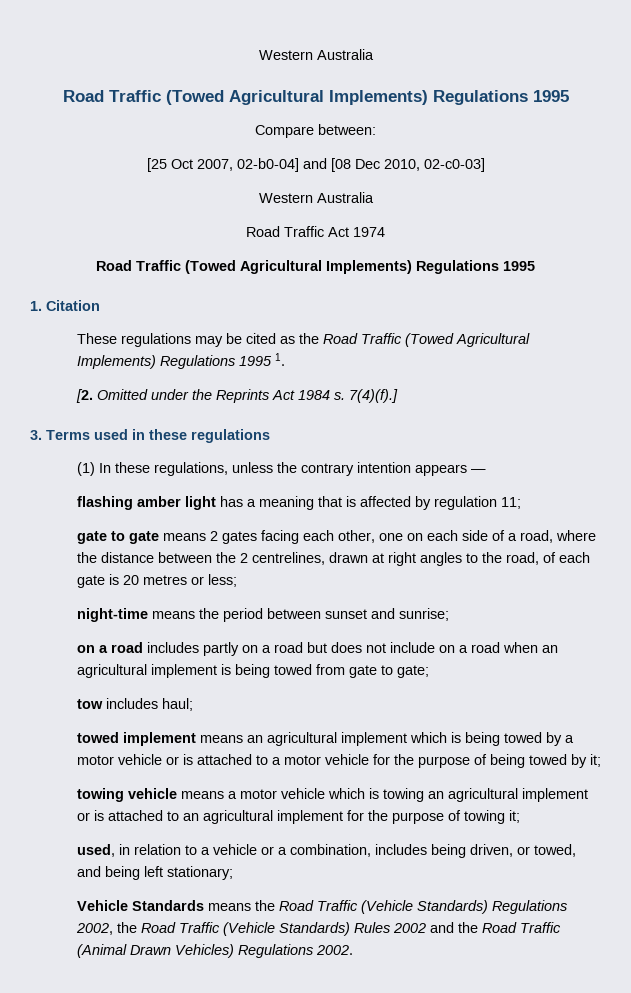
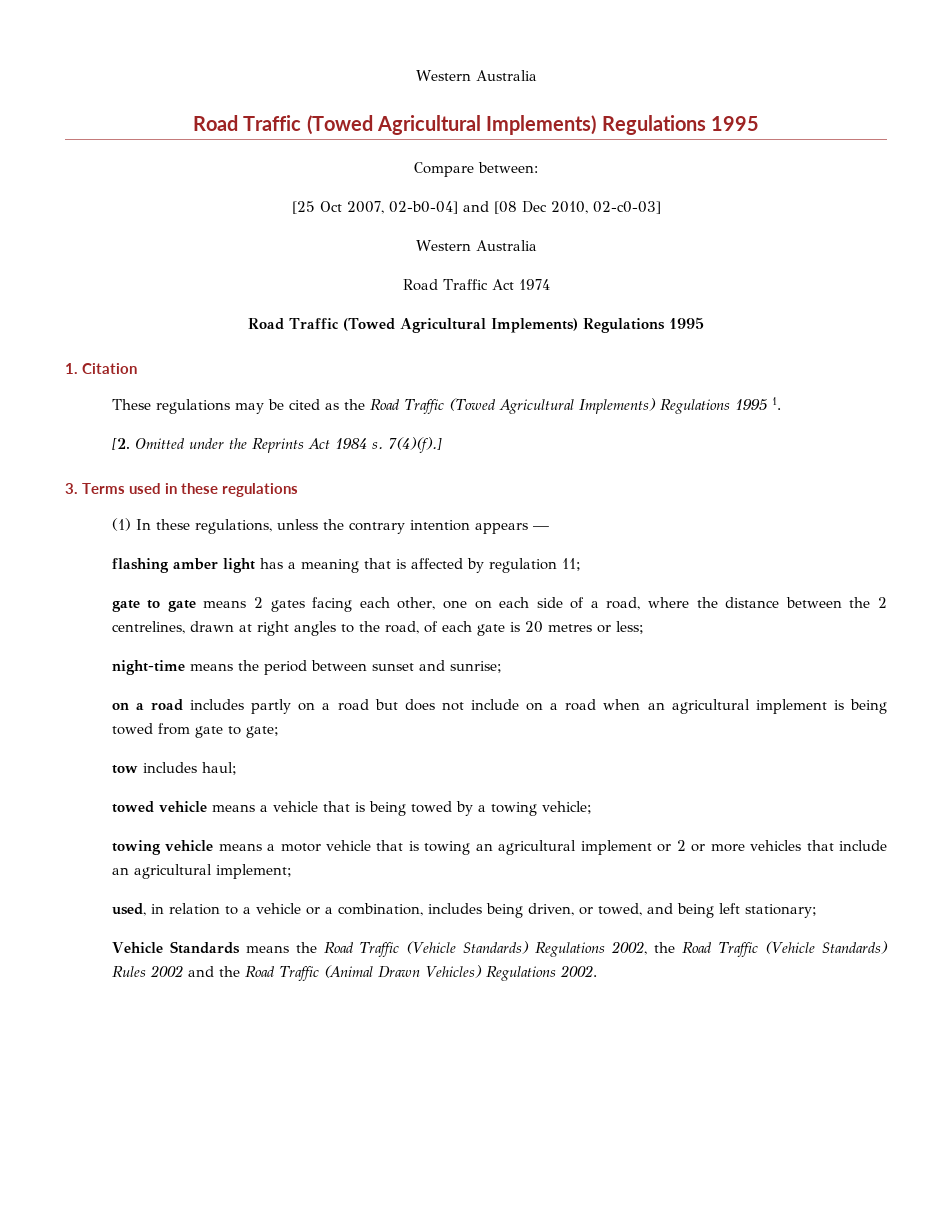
[122,732,447,746] implement means an agricultural implement which -> [158,801,350,812] vehicle means a vehicle that
[76,754,601,768] motor vehicle or is attached to a motor vehicle for the purpose of being towed by it; -> [490,801,592,816] towing vehicle;
[327,788,365,799] which -> [376,840,404,851] that
[93,810,520,824] is attached to an agricultural implement for the purpose of towing it; -> [676,840,887,852] [111,864,292,879] 2 or more vehicles that include an agricultural implement;

